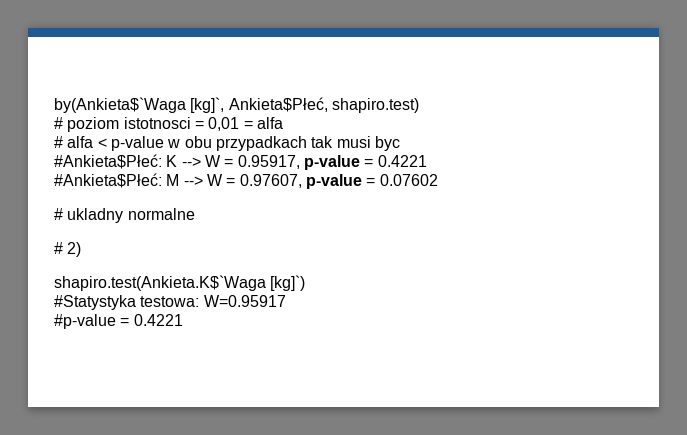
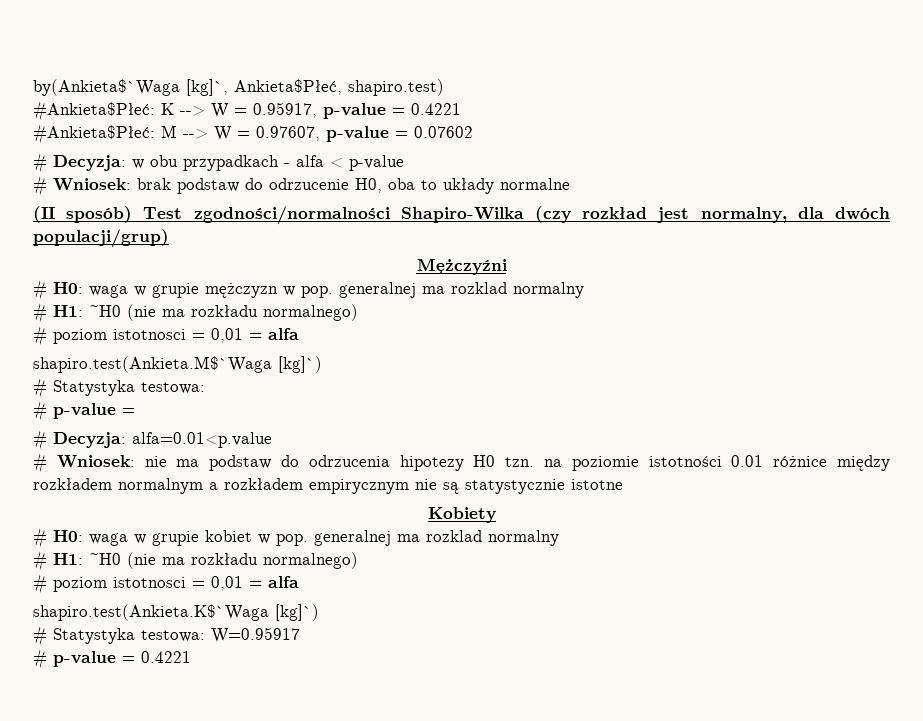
[54,117,283,132] [54,136,400,151] // # poziom istotnosci = 0,01 = alfa // # alfa < p-value w obu przypadkach tak musi byc -> (444, 87) none
[67,208,195,223] [54,242,82,257] ukladny normalne // # 2) -> [53,155,404,171] [33,176,570,196] [33,206,891,225] [33,229,169,248] [416,258,507,275] [33,280,584,300] [33,303,358,323] [33,326,299,346] [33,356,322,373] [33,378,205,398] [33,401,135,421] [33,430,272,450] [33,453,890,473] [33,478,623,494] [427,507,496,523] [33,528,559,548] [33,551,358,571] [33,574,299,594] Decyzja: w obu przypadkach - alfa < p-value // # Wniosek: brak podstaw do odrzucenie H0, oba to układy normalne // (II sposób) Test zgodności/normalności Shapiro-Wilka (czy rozkład jest normalny, dla dwóch populacji/grup) // Mężczyźni // # H0: waga w grupie mężczyzn w pop. generalnej ma rozklad normalny // # H1: ~H0 (nie ma rozkładu normalnego) // # poziom istotnosci = 0,01 = alfa // shapiro.test(Ankieta.M$`Waga [kg]`) // # Statystyka testowa: // # p-value = // # Decyzja: alfa=0.01<p.value // # Wniosek: nie ma podstaw do odrzucenia hipotezy H0 tzn. na poziomie istotności 0.01 różnice między rozkładem normalnym a rozkładem empirycznym nie są statystycznie istotne // Kobiety // # H0: waga w grupie kobiet w pop. generalnej ma rozklad normalny // # H1: ~H0 (nie ma rozkładu normalnego) // # poziom istotnosci = 0,01 = alfa
[54,295,136,310] #Statystyka -> [33,626,135,646] # Statystyka
[54,314,116,329] #p-value -> [33,649,116,669] # p-value

